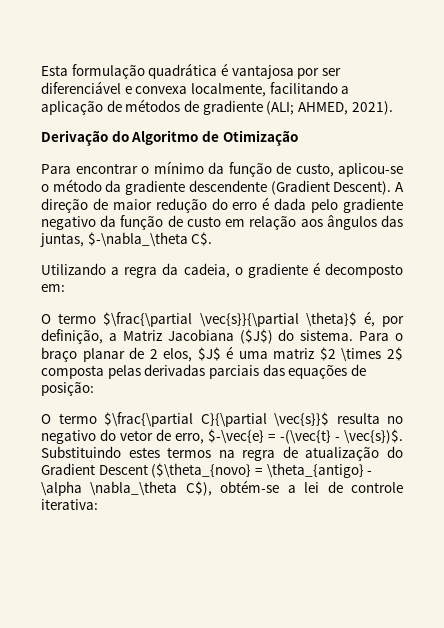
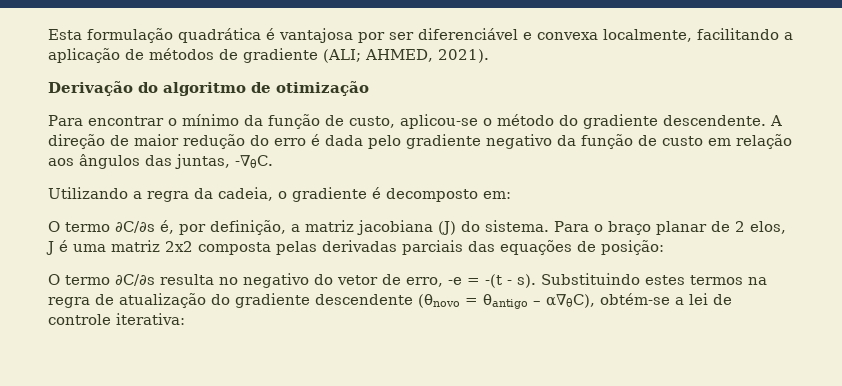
[131,130,298,146] Algoritmo de Otimização -> [163,81,369,96] algoritmo de otimização
[105,180,392,195] da gradiente descendente (Gradient Descent). -> [559,114,766,129] do gradiente descendente.
[87,232,213,247] $-\nabla_\theta C$. -> [235,155,273,168] -∇θC.
[103,312,357,327] $\frac{\partial \vec{s}}{\partial \theta}$ -> [115,221,155,233] ∂C/∂s
[122,329,273,344] Matriz Jacobiana ($J$) -> [305,220,456,235] matriz jacobiana (J)
[197,347,221,361] $J$ -> [46,241,54,255] J
[319,347,403,362] $2 \times 2$ -> [165,241,193,252] 2x2
[104,412,329,427] $\frac{\partial C}{\partial \vec{s}}$ -> [115,274,155,286] ∂C/∂s
[208,429,403,444] $-\vec{e} = -(\vec{t} - \vec{s})$. -> [448,274,536,288] -e = -(t - s).
[41,463,373,478] [41,481,212,496] Gradient Descent ($\theta_{novo} = \theta_{antigo} - \alpha \nabla_\theta C$), -> [235,293,595,309] gradiente descendente (θnovo = θantigo – α∇θC),

